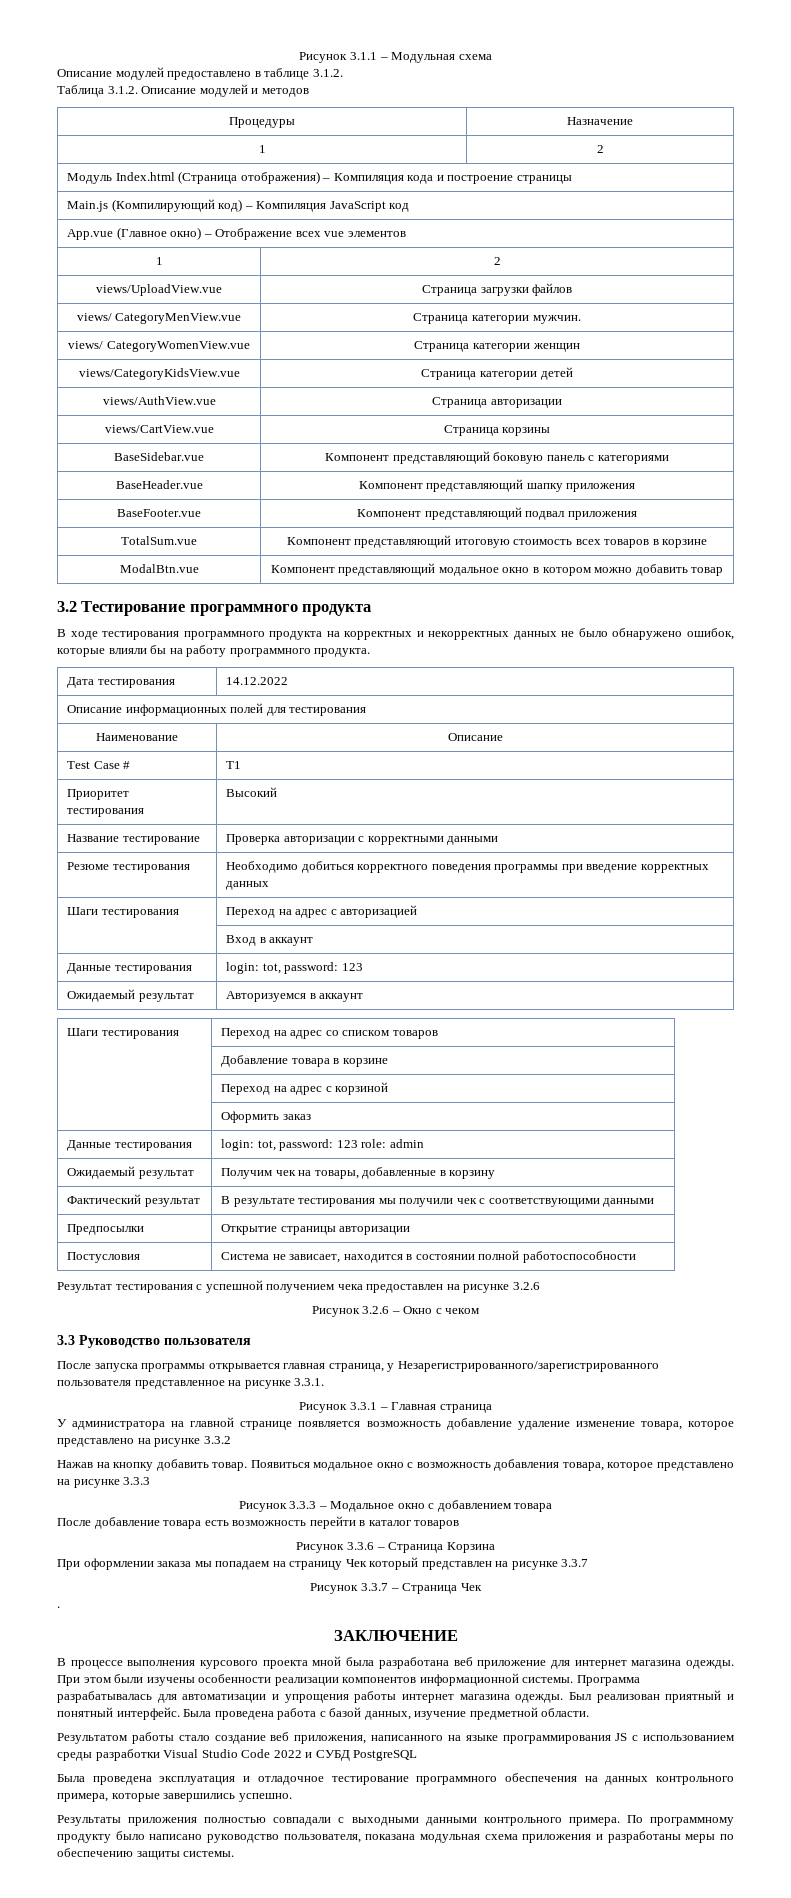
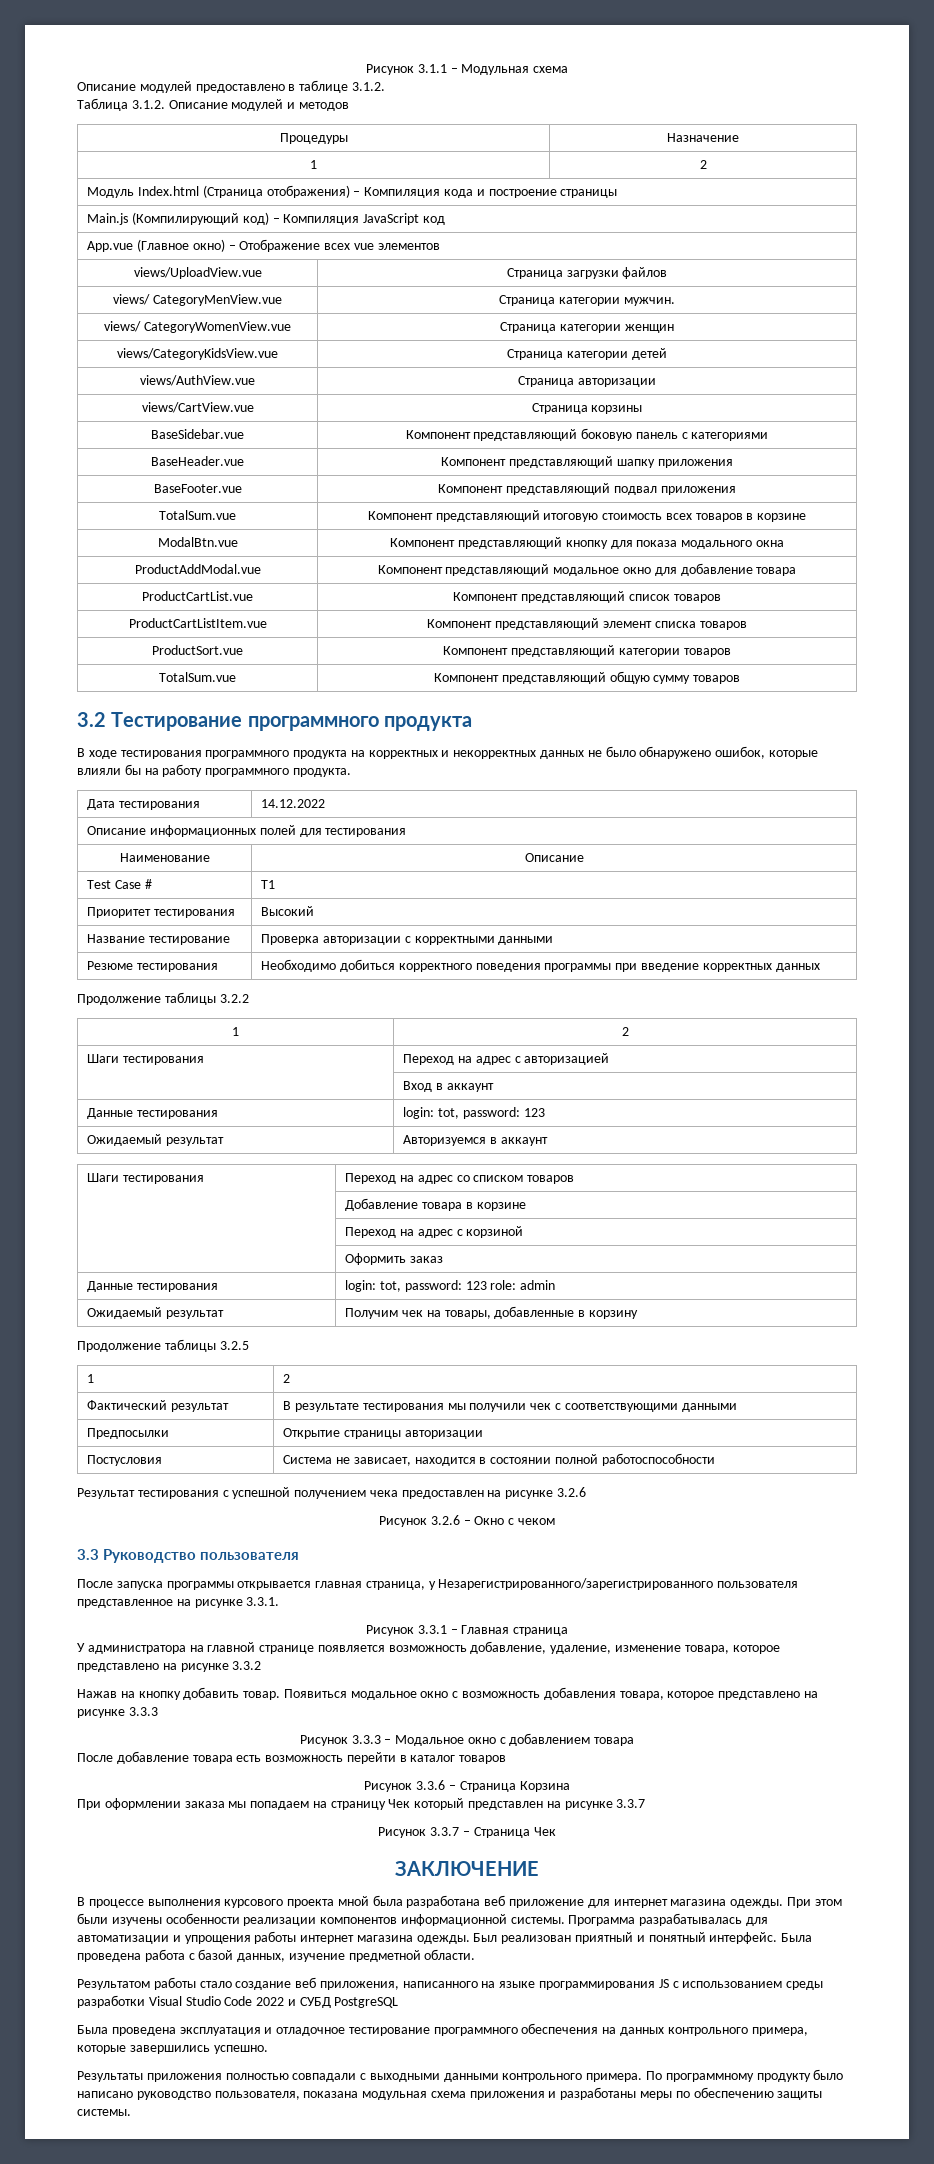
[155,257,163,265] [493,257,501,265] // 1 | 2 -> (440, 246) none
[438,564,724,576] модальное окно в котором можно добавить товар -> [565,540,784,549] [134,564,261,574] [377,563,797,576] [142,591,253,601] [453,591,721,603] [128,618,267,628] [427,618,747,630] [152,645,243,655] [443,645,731,657] [159,672,236,682] [433,671,741,684] кнопку для показа модального окна // ProductAddModal.vue | Компонент представляющий модальное окно для добавление товара // ProductCartList.vue | Компонент представляющий список товаров // ProductCartListItem.vue | Компонент представляющий элемент списка товаров // ProductSort.vue | Компонент представляющий категории товаров // TotalSum.vue | Компонент представляющий общую сумму товаров
(270, 885) none -> [77,992,249,1005] [232,1027,239,1036] [621,1027,629,1036] // Продолжение таблицы 3.2.2 // 1 | 2
(496, 1174) none -> [77,1339,249,1352] [87,1374,95,1383] [283,1374,291,1383] // Продолжение таблицы 3.2.5 // 1 | 2
[446,1418,570,1430] добавление удаление -> [470,1641,612,1654] добавление, удаление,
[57,1606,60,1608] // . -> (556, 1831) none

